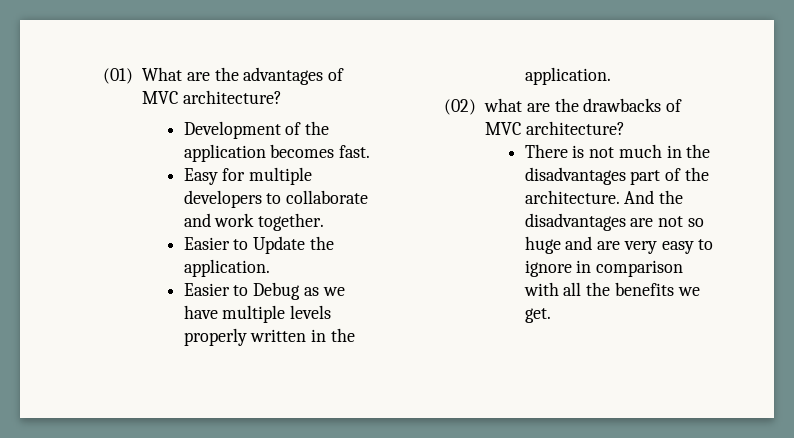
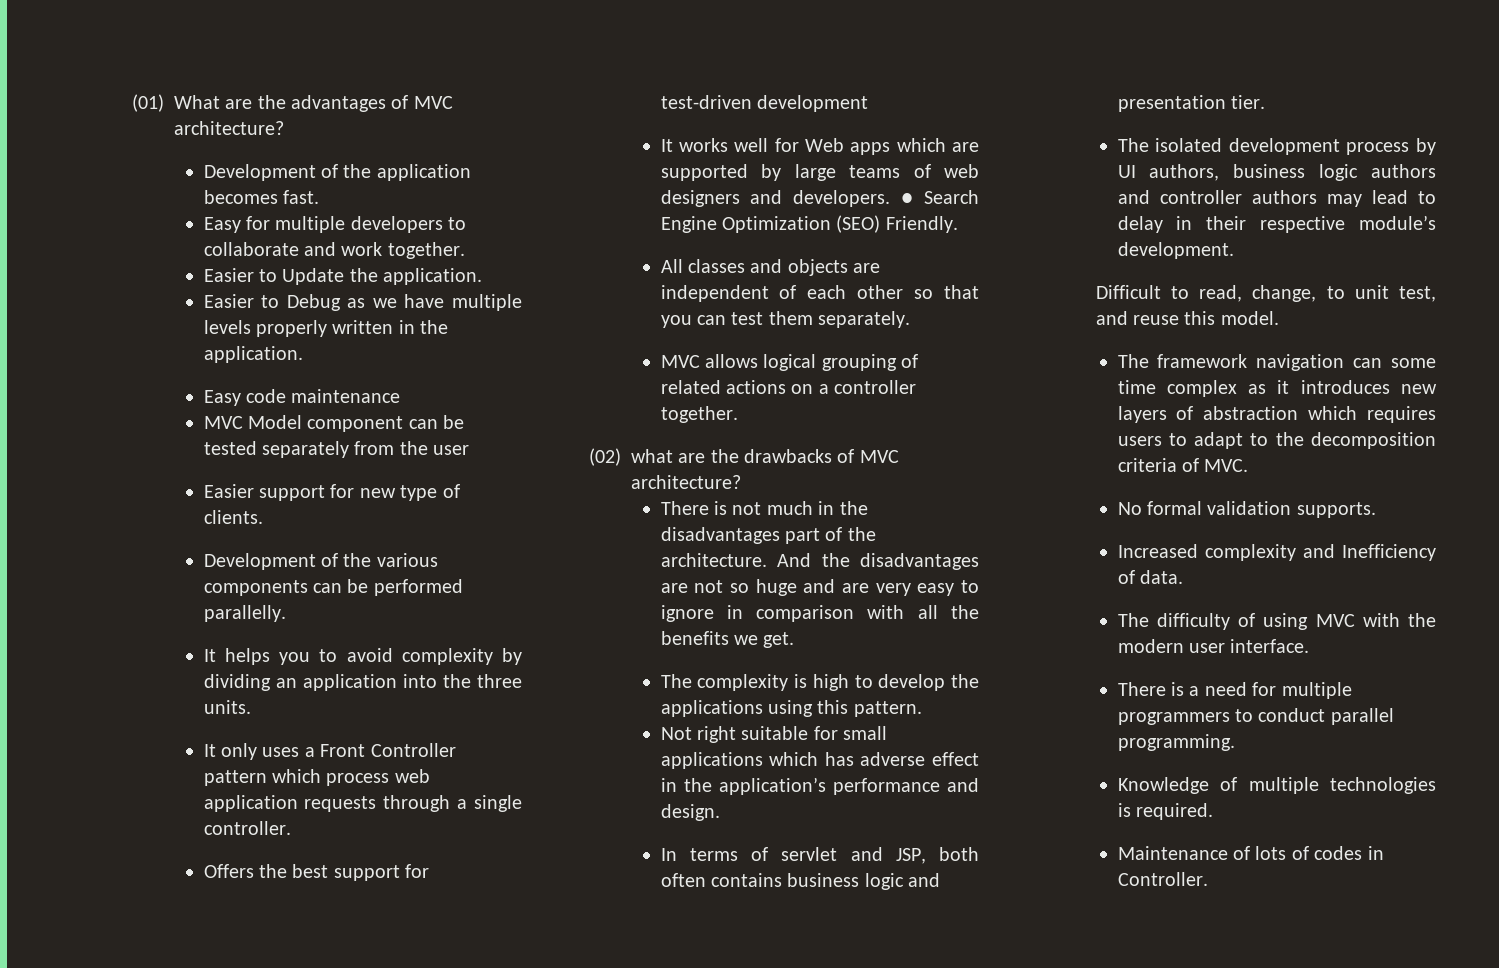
(611, 76) none -> [203,389,401,406] [203,415,465,432] [203,441,470,458] [203,484,460,501] [203,510,263,524] [203,553,438,570] [203,579,463,596] [203,605,286,622] [203,648,523,665] [203,674,522,691] [203,700,251,714] [203,743,456,760] [203,769,430,786] [203,795,522,812] [203,821,291,835] [203,864,430,881] [660,95,868,112] [660,138,979,155] [660,164,979,181] [660,190,979,207] [660,215,958,233] [660,259,881,276] [660,285,979,302] [660,311,911,328] [660,354,919,371] [660,380,917,394] [660,406,738,423] // Easy code maintenance // MVC Model component can be tested separately from the user // Easier support for new type of clients. // Development of the various components can be performed parallelly. // It helps you to avoid complexity by dividing an application into the three units. // It only uses a Front Controller pattern which process web application requests through a single controller. // Offers the best support for test-driven development // It works well for Web apps which are supported by large teams of web designers and developers. ● Search Engine Optimization (SEO) Friendly. // All classes and objects are independent of each other so that you can test them separately. // MVC allows logical grouping of related actions on a controller together.
(551, 315) none -> [660,674,979,691] [660,700,922,717] [660,726,888,743] [660,752,979,769] [660,777,979,795] [660,804,720,821] [660,847,980,864] [660,873,941,890] [1117,95,1265,112] [1117,138,1436,155] [1117,164,1436,181] [1117,190,1436,207] [1117,215,1436,233] [1117,242,1234,259] [1095,285,1436,302] [1095,311,1279,325] [1117,354,1436,371] [1117,380,1437,397] [1117,406,1436,423] [1117,432,1436,449] [1117,458,1249,472] [1117,501,1376,518] [1117,544,1436,561] [1117,570,1183,584] [1117,613,1436,630] [1117,639,1310,653] [1117,682,1352,699] [1117,708,1394,725] [1117,734,1235,751] [1117,777,1436,794] [1117,803,1213,820] [1117,846,1384,860] [1117,872,1208,886] // The complexity is high to develop the applications using this pattern. // Not right suitable for small applications which has adverse effect in the application’s performance and design. // In terms of servlet and JSP, both often contains business logic and presentation tier. // The isolated development process by UI authors, business logic authors and controller authors may lead to delay in their respective module’s development. // Difficult to read, change, to unit test, and reuse this model. // The framework navigation can some time complex as it introduces new layers of abstraction which requires users to adapt to the decomposition criteria of MVC. // No formal validation supports. // Increased complexity and Inefficiency of data. // The difficulty of using MVC with the modern user interface. // There is a need for multiple programmers to conduct parallel programming. // Knowledge of multiple technologies is required. // Maintenance of lots of codes in Controller.

